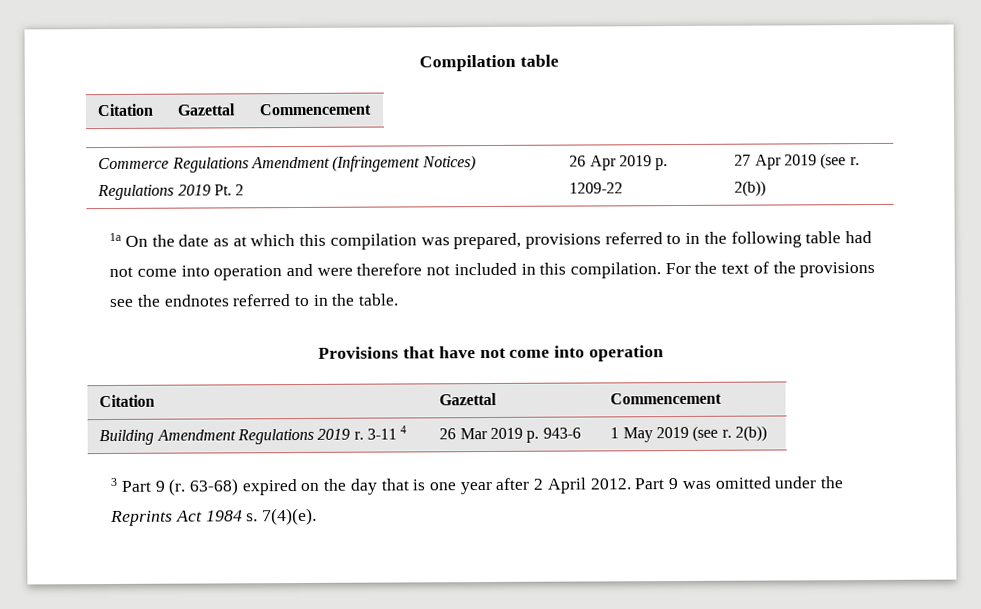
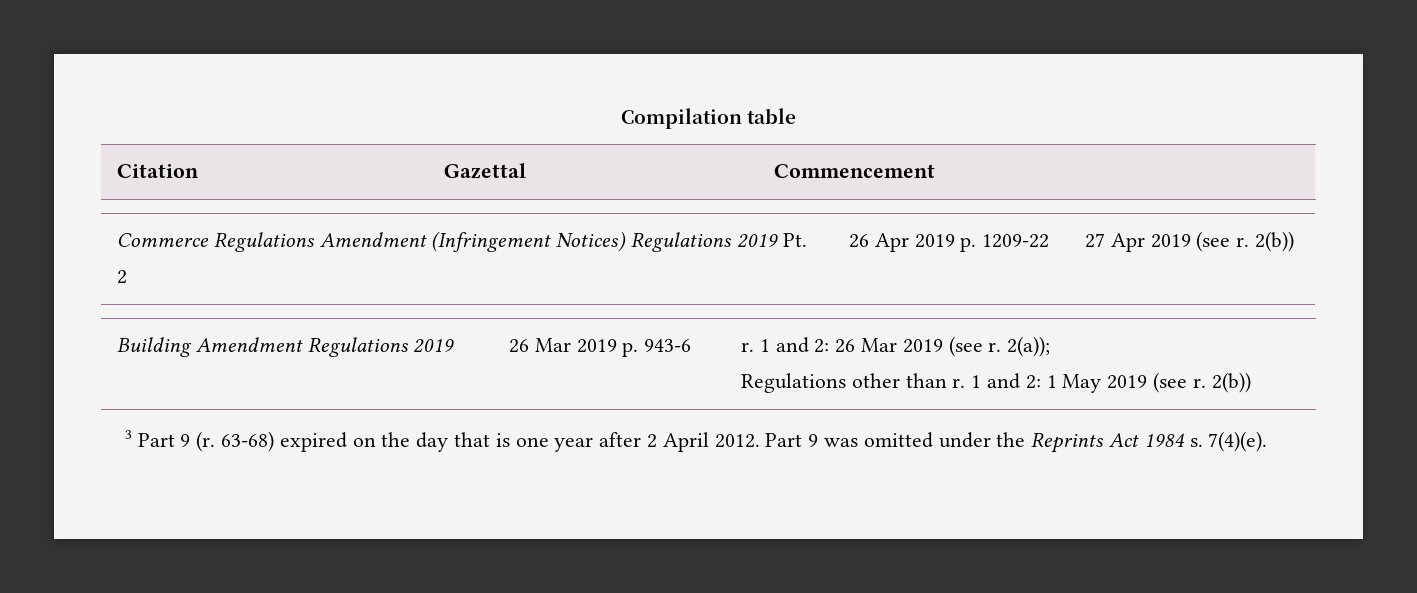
[109,230,873,250] [109,261,876,281] [109,293,400,307] [318,345,664,362] [99,394,156,408] [439,392,498,406] [610,392,723,405] // 1a On the date as at which this compilation was prepared, provisions referred to in the following table had not come into operation and were therefore not included in this compilation. For the text of the provisions see the endnotes referred to in the table. // Provisions that have not come into operation // Citation | Gazettal | Commencement -> (1295, 241) none
[353,425,408,440] r. 3-11 4 -> (456, 345) none
(581, 433) none -> [741,336,1051,357] [741,373,1041,393] r. 1 and 2: 26 Mar 2019 (see r. 2(a)); // Regulations other than r. 1 and 2:

